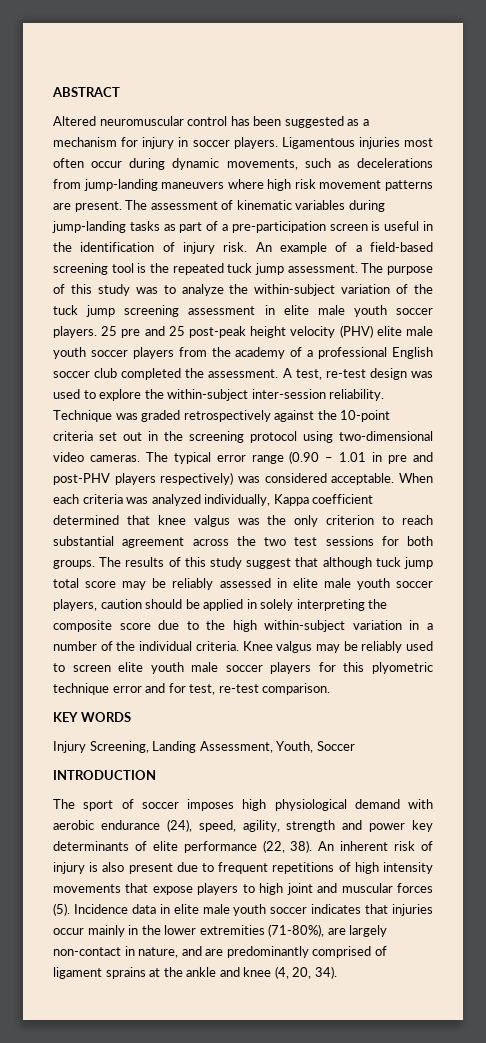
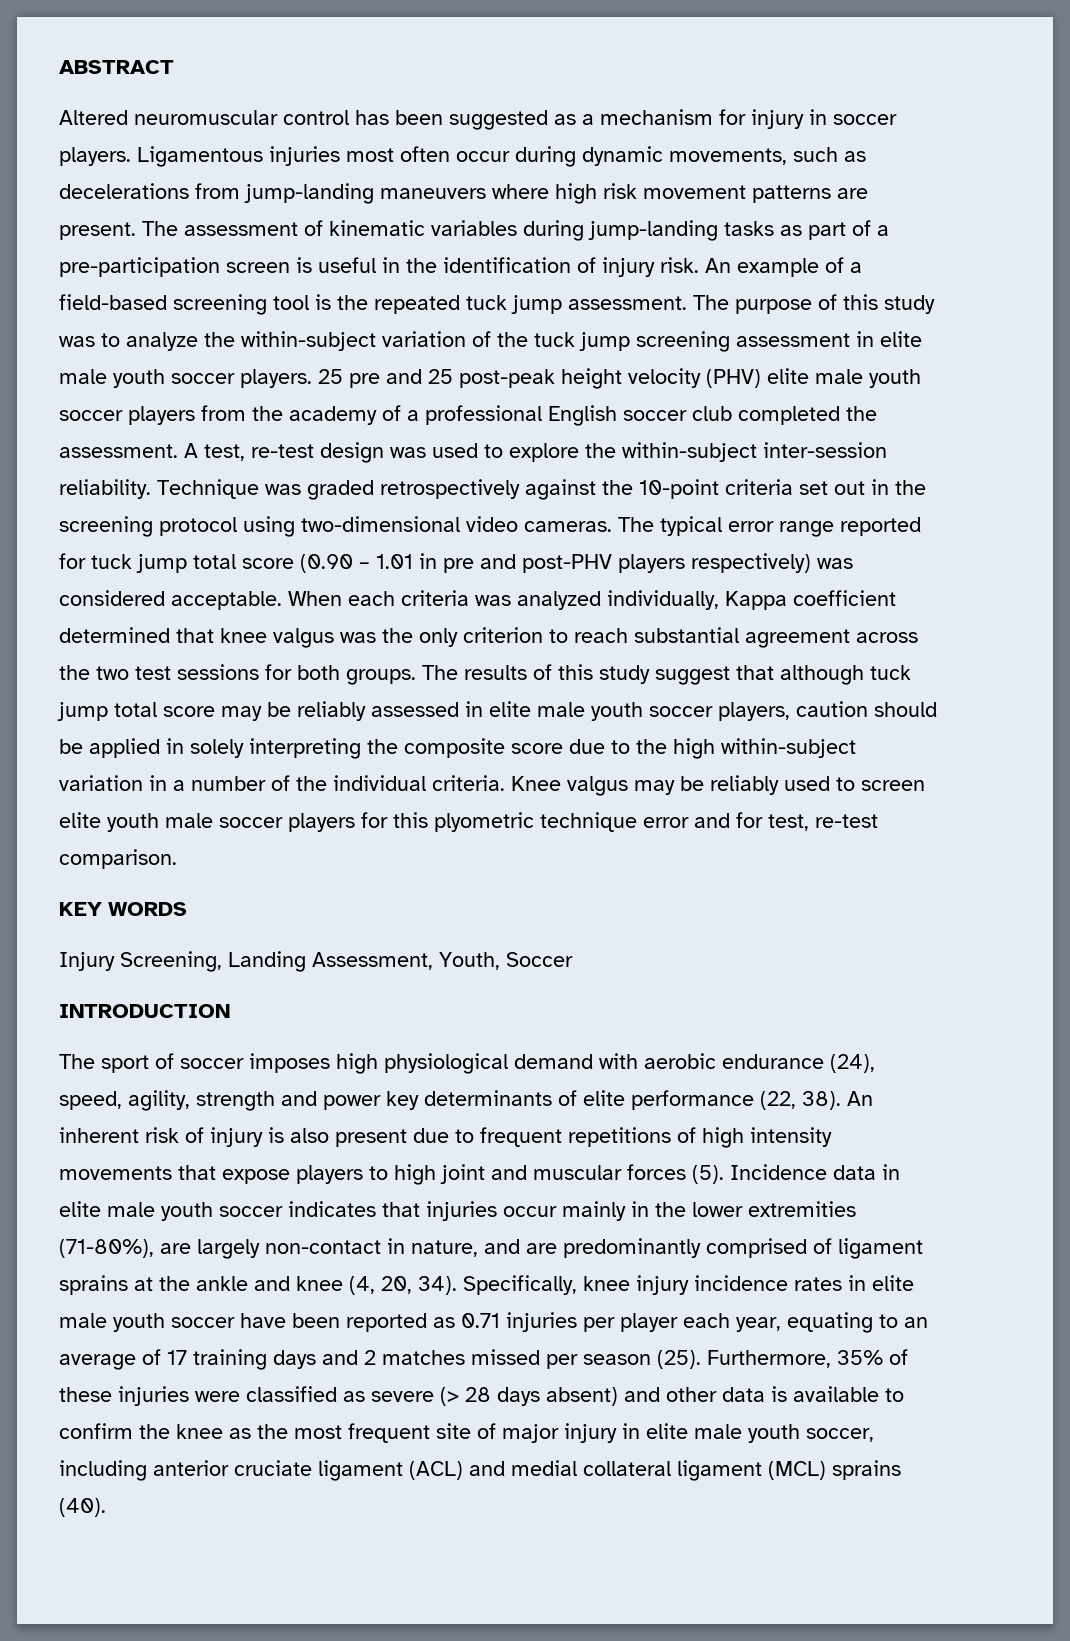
(284, 459) none -> [840,517,921,536] [59,553,294,573] reported for tuck jump total score
(337, 972) none -> [463,1275,914,1295] [59,1312,928,1333] [59,1349,908,1370] [59,1386,904,1406] [59,1423,874,1443] [59,1460,901,1481] [59,1498,106,1517] Specifically, knee injury incidence rates in elite male youth soccer have been reported as 0.71 injuries per player each year, equating to an average of 17 training days and 2 matches missed per season (25). Furthermore, 35% of these injuries were classified as severe (> 28 days absent) and other data is available to confirm the knee as the most frequent site of major injury in elite male youth soccer, including anterior cruciate ligament (ACL) and medial collateral ligament (MCL) sprains (40).

